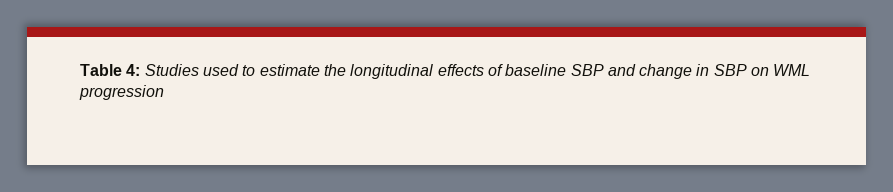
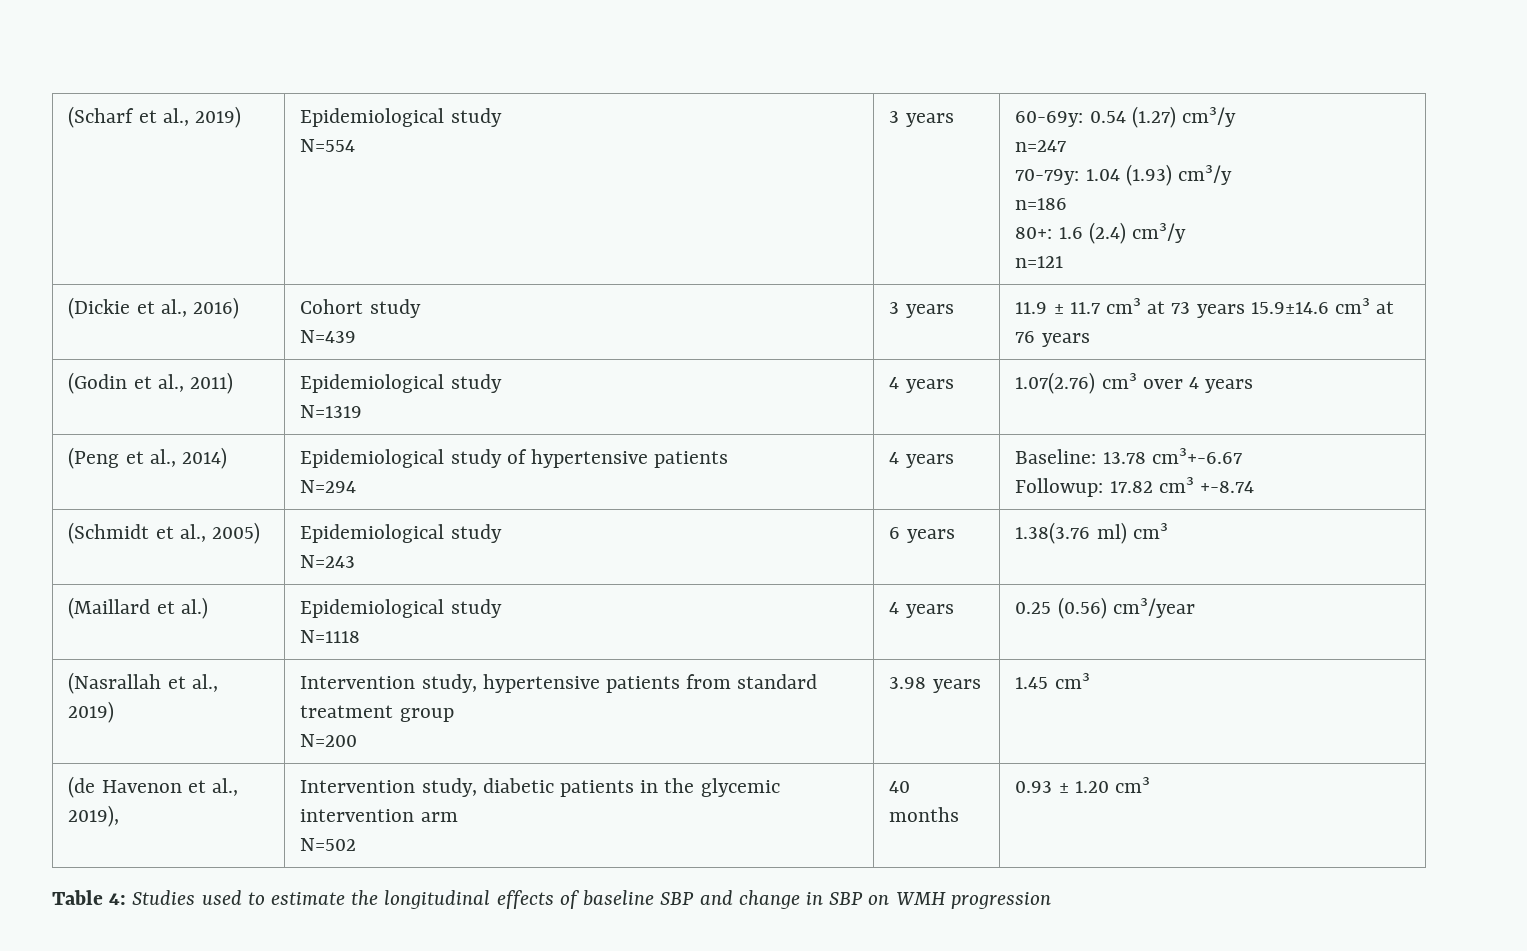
(80, 70) none -> [68,106,242,128] [300,108,502,127] [300,139,356,152] [889,111,954,127] [1015,106,1237,128] [1015,140,1067,152] [1015,164,1233,186] [1015,198,1068,210] [1015,222,1187,244] [1015,256,1064,268] [68,297,240,319] [300,299,421,318] [300,330,357,343] [889,302,954,318] [1015,298,1395,318] [1015,331,1090,347] [68,372,234,394] [300,374,502,393] [300,405,363,418] [889,377,954,393] [1015,372,1254,394] [68,447,228,469] [300,449,729,468] [300,480,357,493] [889,452,954,468] [1015,448,1242,464] [1015,477,1255,497] [68,522,261,544] [300,524,502,543] [300,555,356,568] [889,527,955,543] [1015,522,1168,544] [68,597,208,619] [300,599,502,618] [300,630,361,643] [889,602,954,618] [1015,597,1195,619] [68,672,218,694] [68,701,115,723] [300,674,818,693] [300,705,454,722] [300,734,358,747] [889,677,981,693] [1015,673,1090,689] [68,776,239,798] [68,805,120,827] [300,778,780,797] [300,809,458,822] [300,838,357,851] [889,781,911,793] [889,807,960,822] [1015,777,1151,793] (Scharf et al., 2019) | Epidemiological study // N=554 | 3 years | 60-69y: 0.54 (1.27) cm³/y // n=247 // 70-79y: 1.04 (1.93) cm³/y // n=186 // 80+: 1.6 (2.4) cm³/y // n=121 // (Dickie et al., 2016) | Cohort study // N=439 | 3 years | 11.9 ± 11.7 cm³ at 73 years 15.9±14.6 cm³ at 76 years // (Godin et al., 2011) | Epidemiological study // N=1319 | 4 years | 1.07(2.76) cm³ over 4 years // (Peng et al., 2014) | Epidemiological study of hypertensive patients // N=294 | 4 years | Baseline: 13.78 cm³+-6.67 // Followup: 17.82 cm³ +-8.74 // (Schmidt et al., 2005) | Epidemiological study // N=243 | 6 years | 1.38(3.76 ml) cm³ // (Maillard et al.) | Epidemiological study // N=1118 | 4 years | 0.25 (0.56) cm³/year // (Nasrallah et al., 2019) | Intervention study, hypertensive patients from standard treatment group // N=200 | 3.98 years | 1.45 cm³ // (de Havenon et al., 2019), | Intervention study, diabetic patients in the glycemic intervention arm // N=502 | 40 months | 0.93 ± 1.20 cm³ //
[773,64,811,76] WML -> [895,892,946,905] WMH

